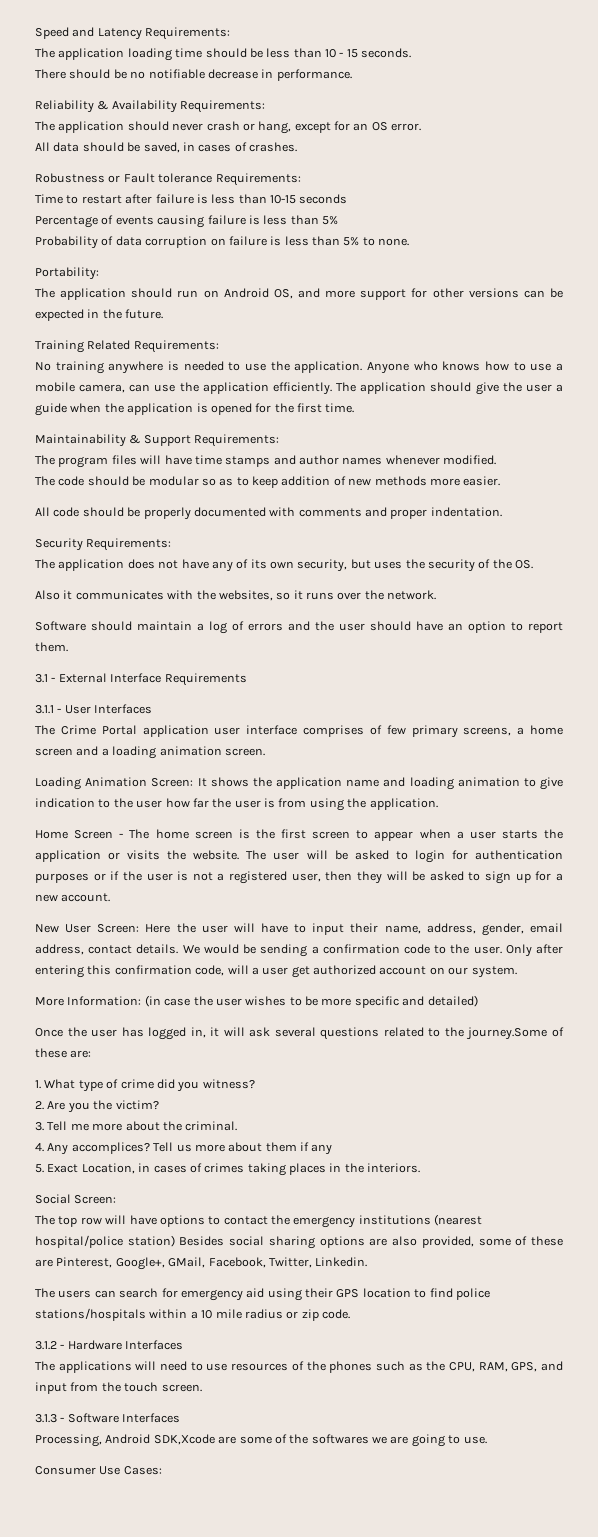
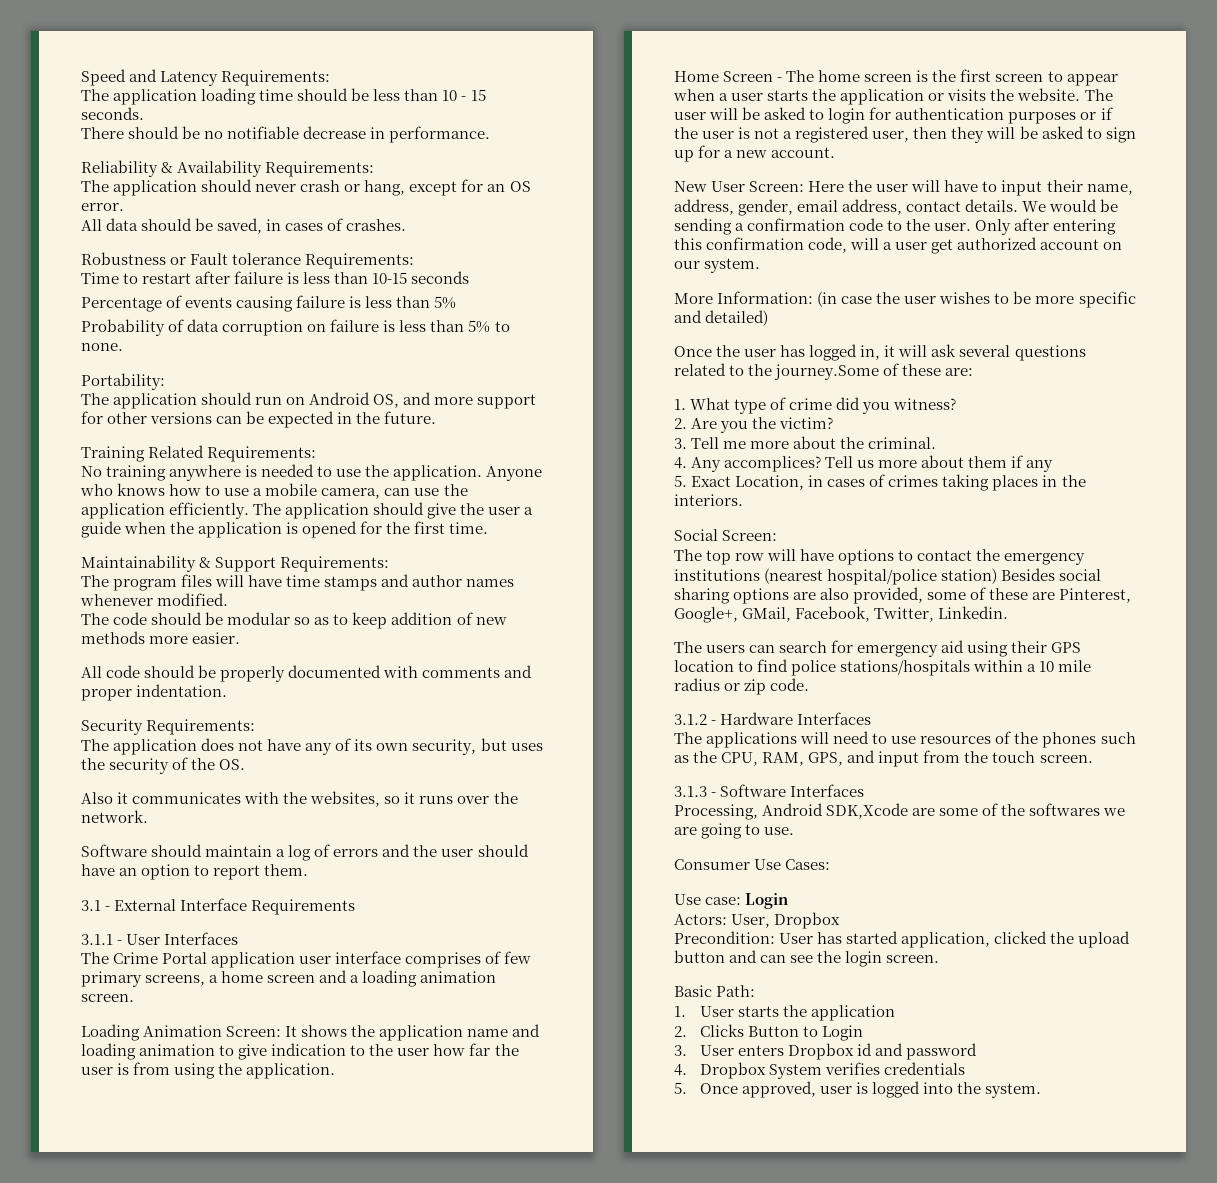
(162, 1470) none -> [674,893,789,909] [674,912,841,929] [674,931,1131,948] [674,950,940,967] [674,985,756,997] [674,1005,896,1021] [674,1024,864,1041] [674,1043,978,1060] [674,1062,966,1079] [674,1081,1042,1098] // Use case: Login // Actors: User, Dropbox // Precondition: User has started application, clicked the upload button and can see the login screen. // Basic Path: // 1. User starts the application // 2. Clicks Button to Login // 3. User enters Dropbox id and password // 4. Dropbox System verifies credentials // 5. Once approved, user is logged into the system.

